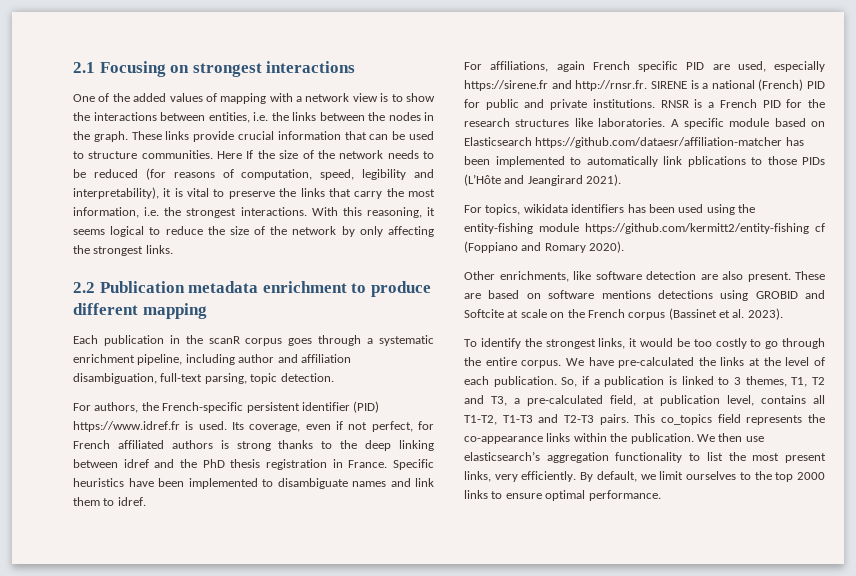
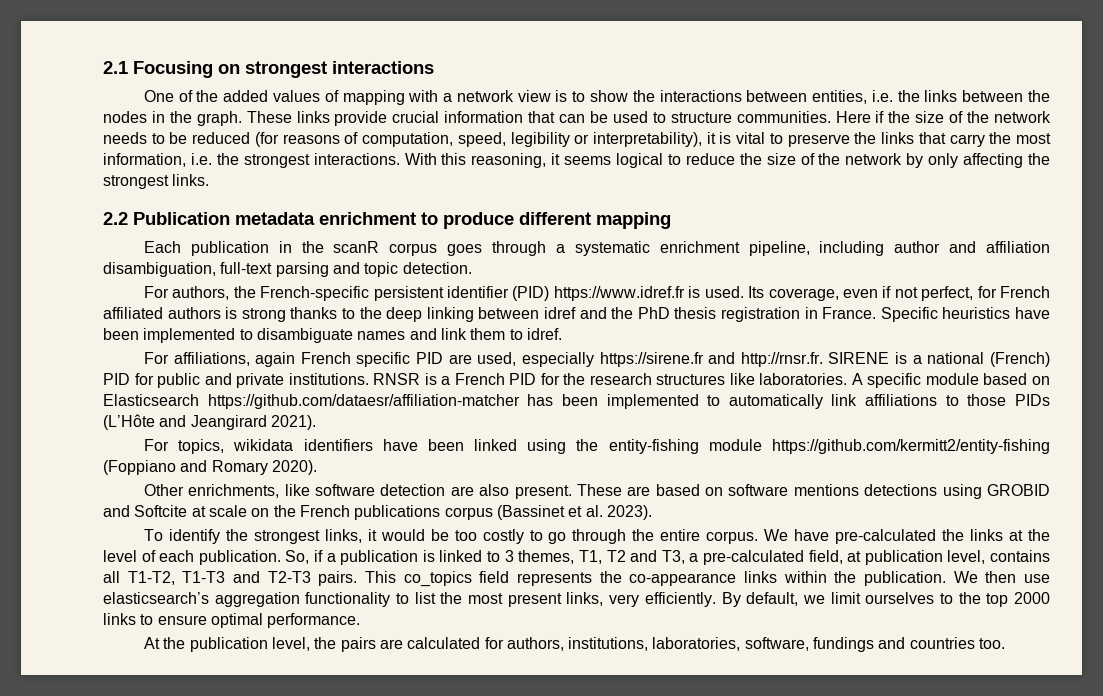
[246,150,254,159] If -> [875,111,885,123] if
[414,169,434,178] and -> [574,134,590,144] or
[204,373,247,384] parsing, -> [275,262,360,277] parsing and
[687,156,746,167] pblications -> [865,394,938,406] affiliations
[627,204,704,213] has been used -> [382,439,518,451] have been linked
[815,223,825,232] cf -> (1050, 446) none
(625, 313) none -> [354,505,441,520] publications
(661, 495) none -> [143,637,1006,652] // At the publication level, the pairs are calculated for authors, institutions, laboratories, software, fundings and countries too.

